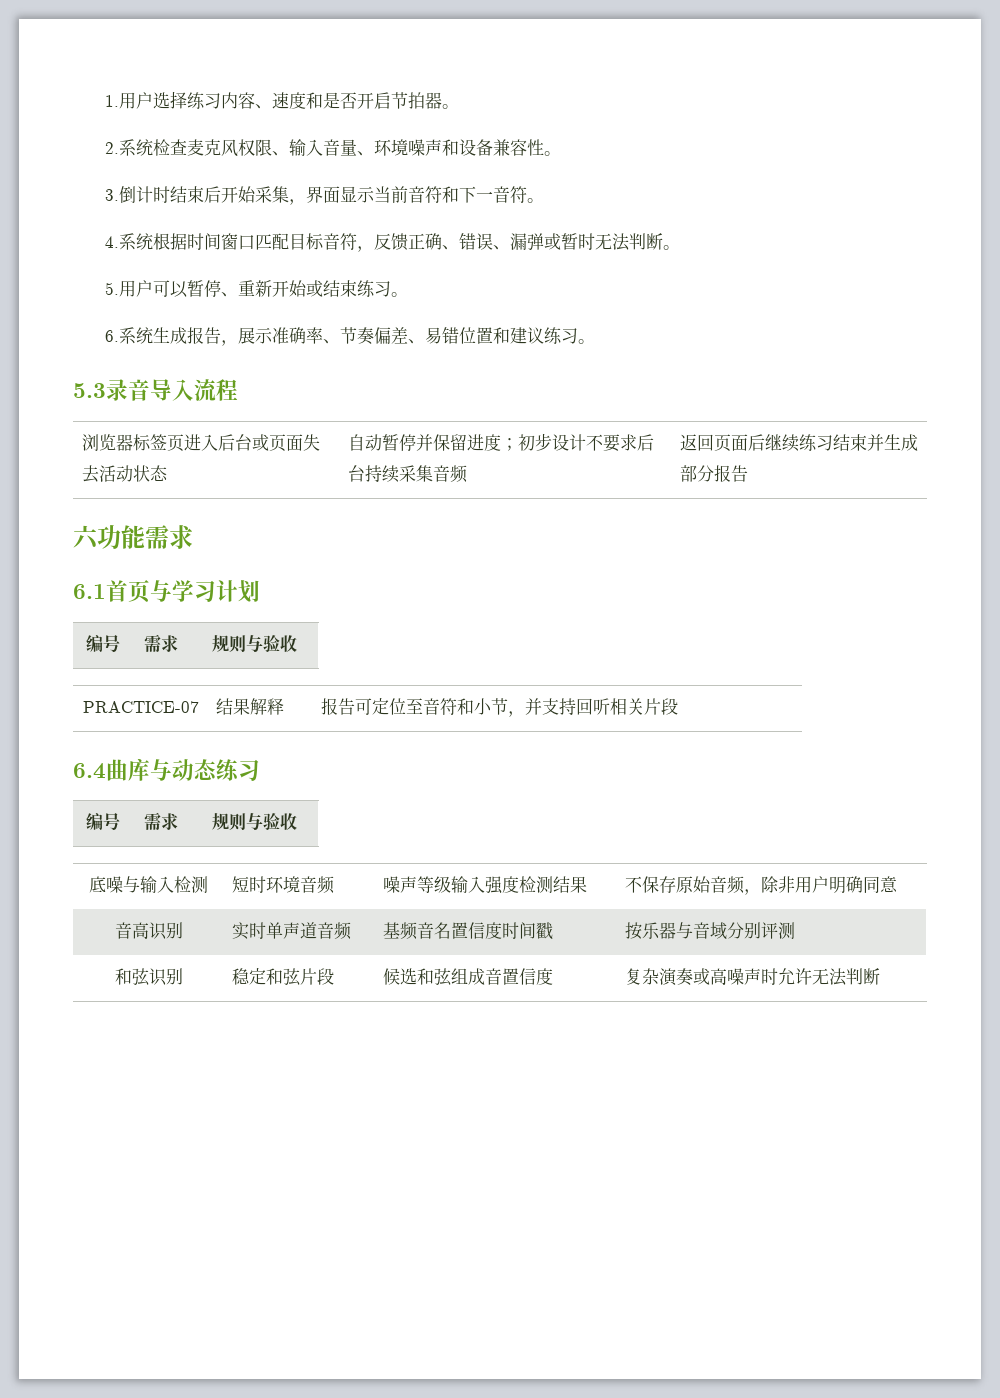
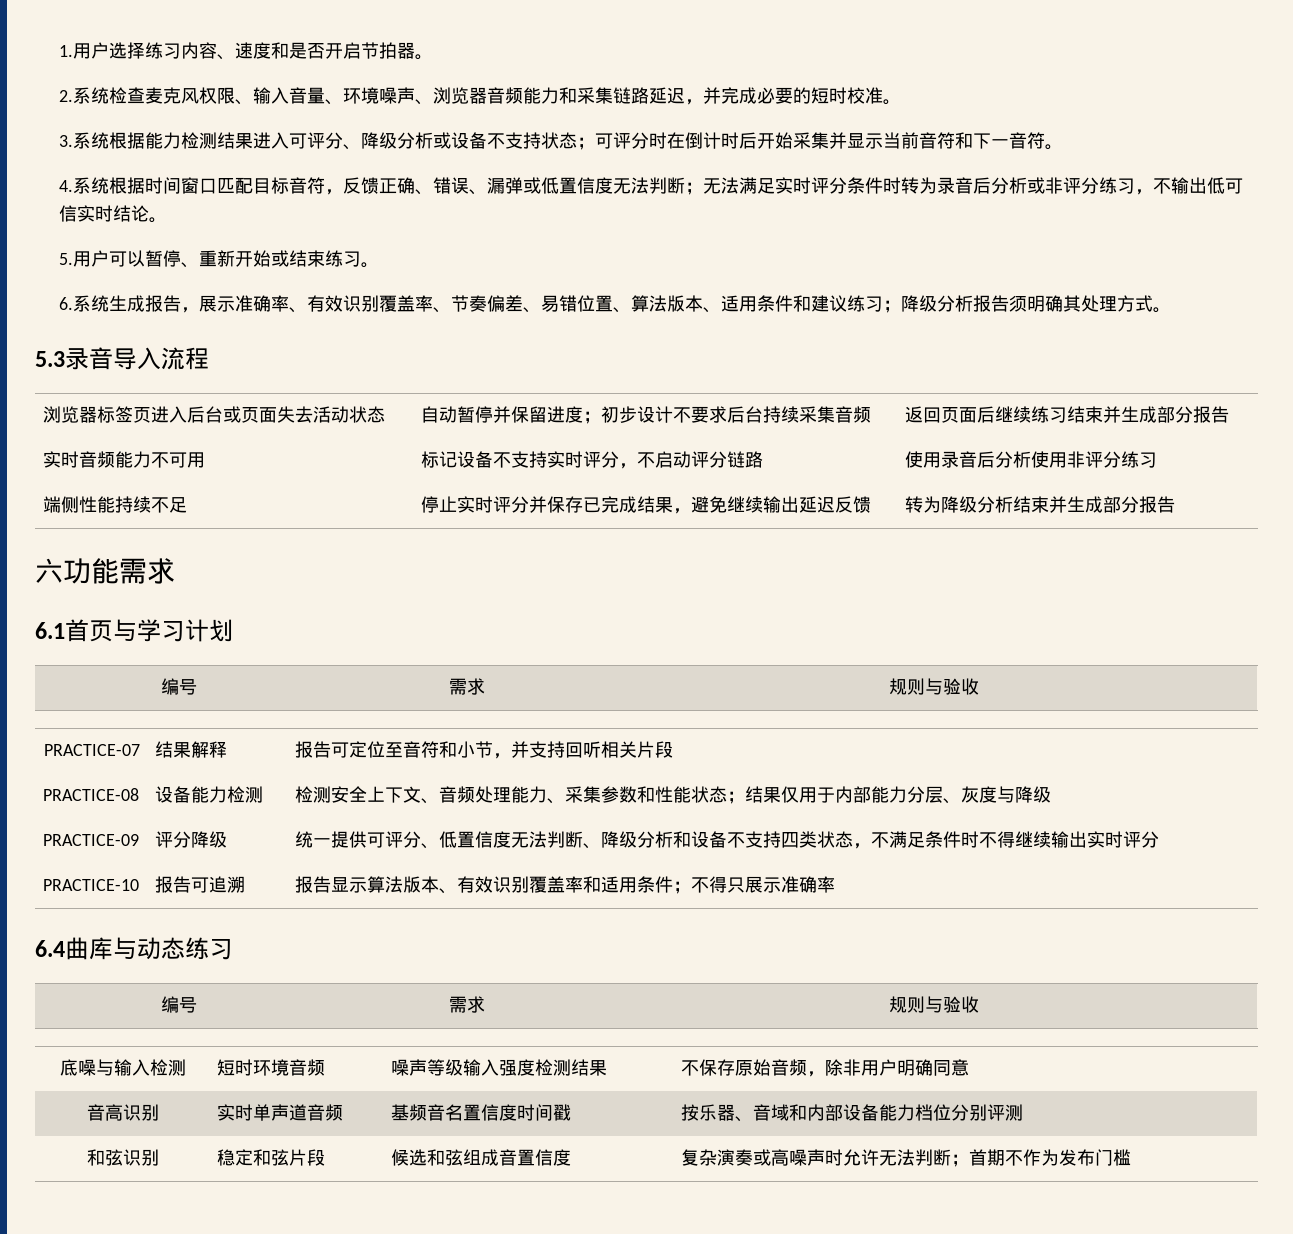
[442,139,562,156] [105,186,205,204] 和设备兼容性。 // 3.倒计时结束 -> [414,87,901,105] [58,132,739,150] 、浏览器音频能力和采集链路延迟，并完成必要的短时校准。 // 3.系统根据能力检测结果进入可评分、降级分析或设备不支持状态；可评分时在倒计时
[289,186,341,205] ，界面 -> [828,132,847,149] 并
[561,233,664,251] 暂时无法判断 -> [540,177,1243,195] [58,205,149,222] 低置信度无法判断；无法满足实时评分条件时转为录音后分析或非评分练习，不输出低可信实时结论
(341, 341) none -> [306,295,451,313] 有效识别覆盖率、
[493,327,579,344] 和建议练习 -> [612,295,1153,313] 、算法版本、适用条件和建议练习；降级分析报告须明确其处理方式
(748, 473) none -> [42,451,205,468] [420,451,763,469] [904,451,1157,468] [42,496,187,513] [420,496,871,514] [904,496,1175,513] // 实时音频能力不可用 | 标记设备不支持实时评分，不启动评分链路 | 使用录音后分析使用非评分练习 // 端侧性能持续不足 | 停止实时评分并保存已完成结果，避免继续输出延迟反馈 | 转为降级分析结束并生成部分报告
(678, 706) none -> [42,788,139,801] [154,786,263,803] [294,786,1051,804] [42,834,139,846] [154,831,227,848] [294,831,1159,849] [42,879,139,891] [154,876,245,893] [294,876,835,894] // PRACTICE-08 | 设备能力检测 | 检测安全上下文、音频处理能力、采集参数和性能状态；结果仅用于内部能力分层、灰度与降级 // PRACTICE-09 | 评分降级 | 统一提供可评分、低置信度无法判断、降级分析和设备不支持四类状态，不满足条件时不得继续输出实时评分 // PRACTICE-10 | 报告可追溯 | 报告显示算法版本、有效识别覆盖率和适用条件；不得只展示准确率
[675,922,727,940] 与音域 -> [734,1104,951,1122] 、音域和内部设备能力档位
(880, 976) none -> [950,1149,1131,1167] ；首期不作为发布门槛

